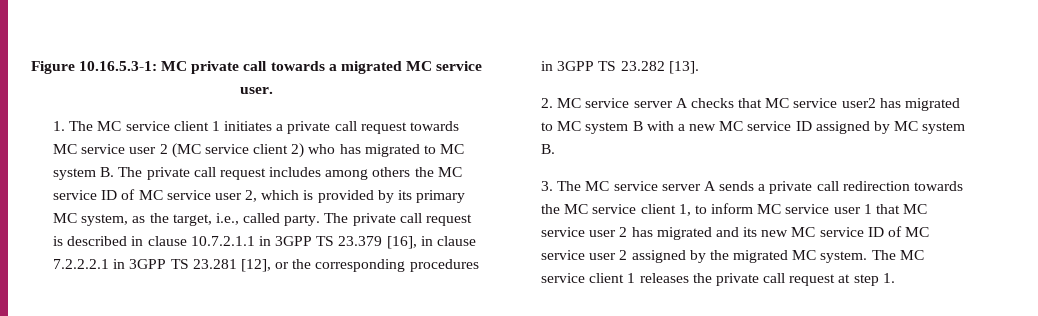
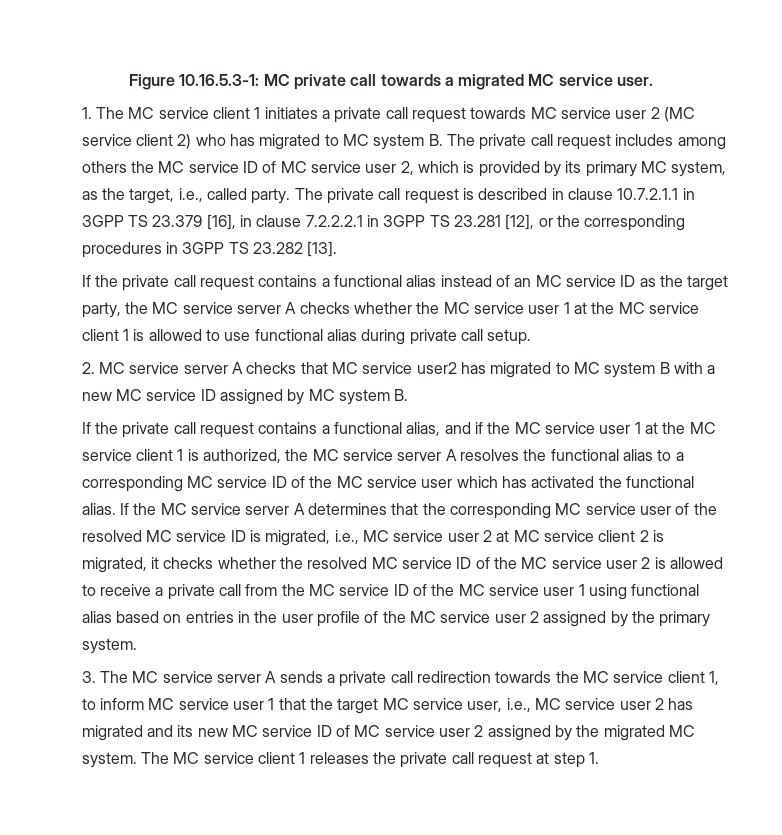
(699, 67) none -> [81,275,729,291] [81,302,699,318] [81,329,532,345] // If the private call request contains a functional alias instead of an MC service ID as the target party, the MC service server A checks whether the MC service user 1 at the MC service client 1 is allowed to use functional alias during private call setup.
(555, 149) none -> [81,422,716,438] [81,449,684,463] [81,476,694,492] [81,503,717,519] [81,530,664,546] [81,557,723,573] [81,584,700,600] [81,611,711,627] [81,638,137,654] // If the private call request contains a functional alias, and if the MC service user 1 at the MC service client 1 is authorized, the MC service server A resolves the functional alias to a corresponding MC service ID of the MC service user which has activated the functional alias. If the MC service server A determines that the corresponding MC service user of the resolved MC service ID is migrated, i.e., MC service user 2 at MC service client 2 is migrated, it checks whether the resolved MC service ID of the MC service user 2 is allowed to receive a private call from the MC service ID of the MC service user 1 using functional alias based on entries in the user profile of the MC service user 2 assigned by the primary system.
(901, 209) none -> [310,698,531,714] the target MC service user, i.e.,

